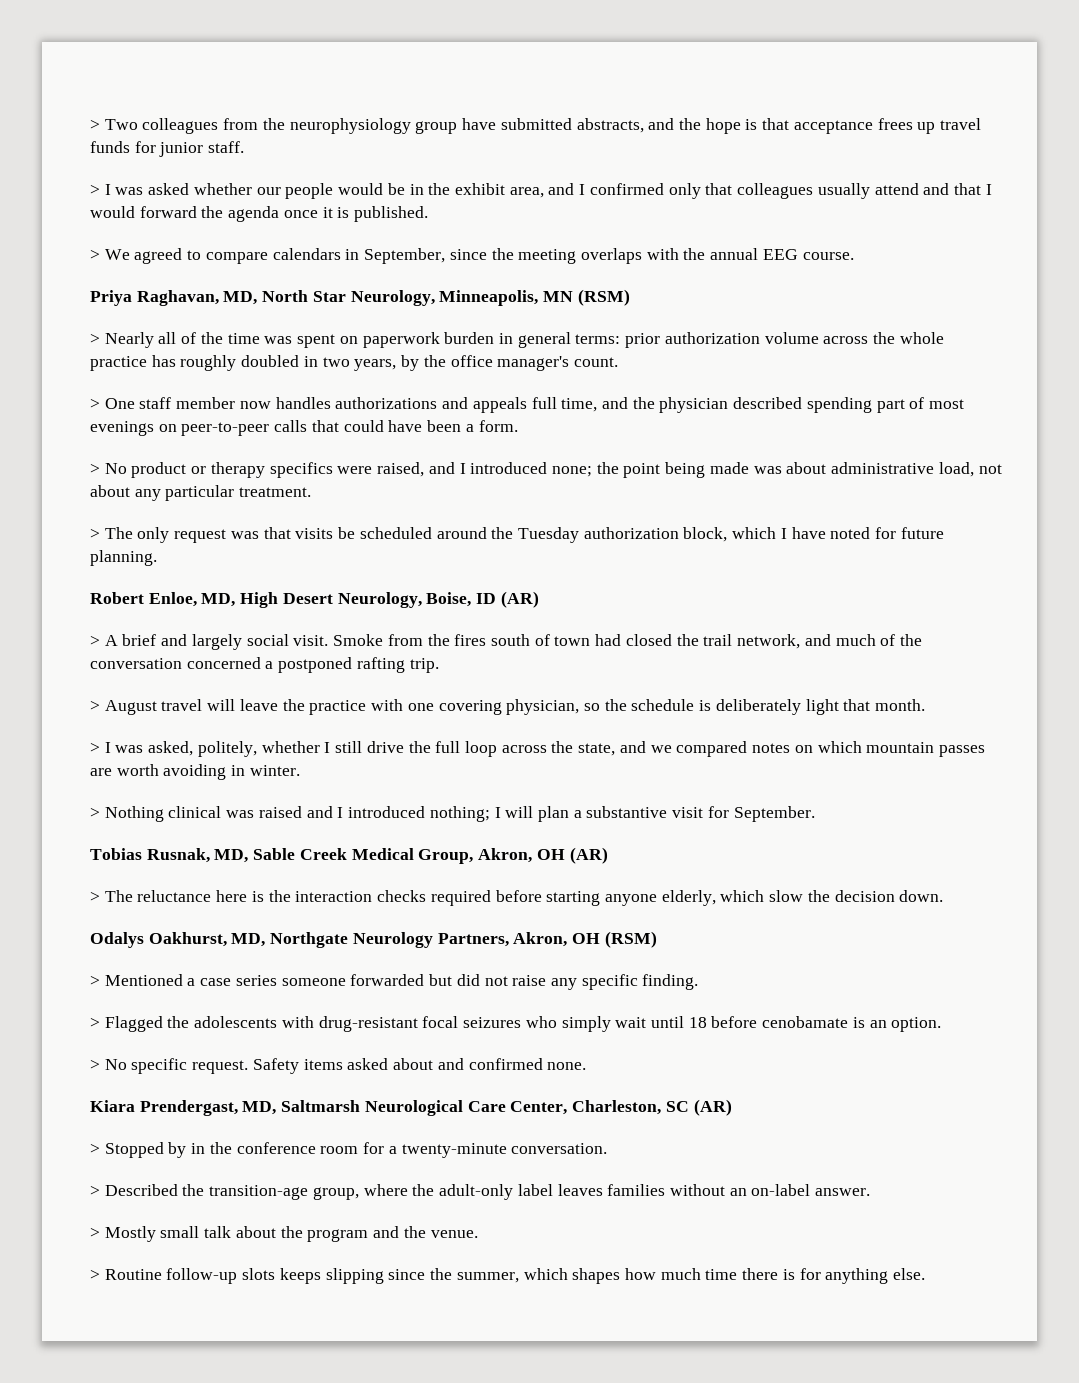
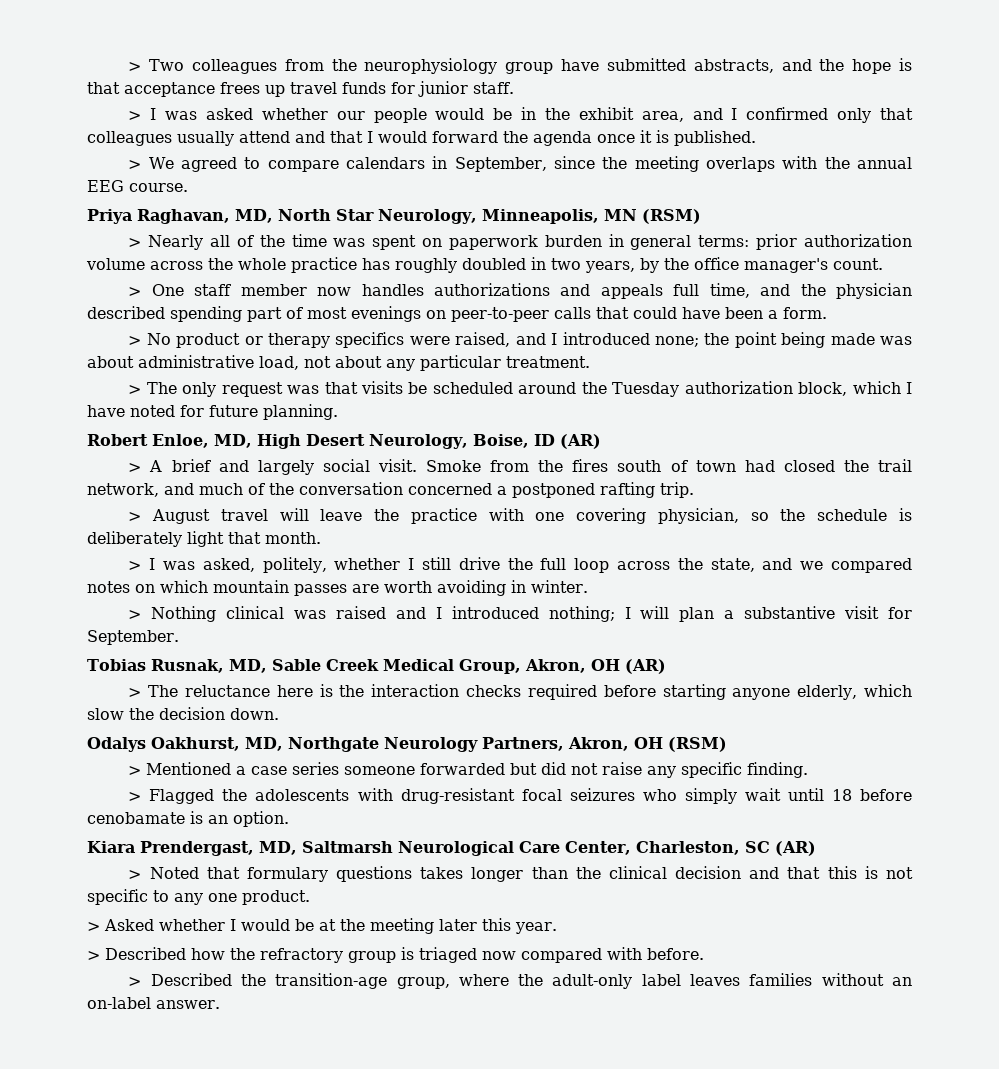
[90,1058,587,1074] // > No specific request. Safety items asked about and confirmed none. -> (289, 819) none
[104,1142,608,1158] Stopped by in the conference room for a twenty-minute conversation. -> [149,866,913,882] [87,889,310,905] [87,918,557,934] [87,947,704,963] Noted that formulary questions takes longer than the clinical decision and that this is not specific to any one product. // > Asked whether I would be at the meeting later this year. // > Described how the refractory group is triaged now compared with before.
[90,1226,478,1242] [90,1268,926,1284] // > Mostly small talk about the program and the venue. // > Routine follow-up slots keeps slipping since the summer, which shapes how much time there is for anything else. -> (220, 1004) none

